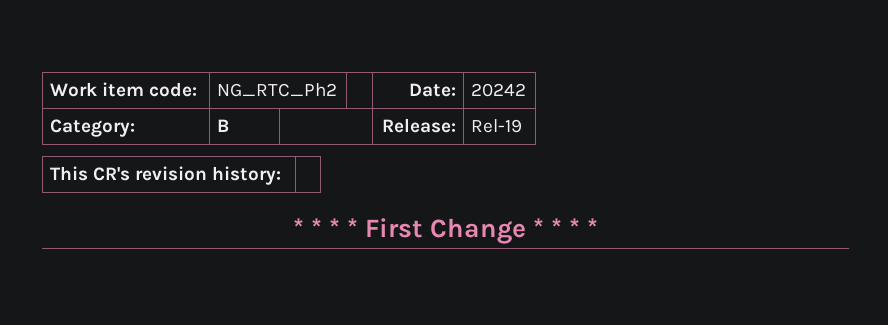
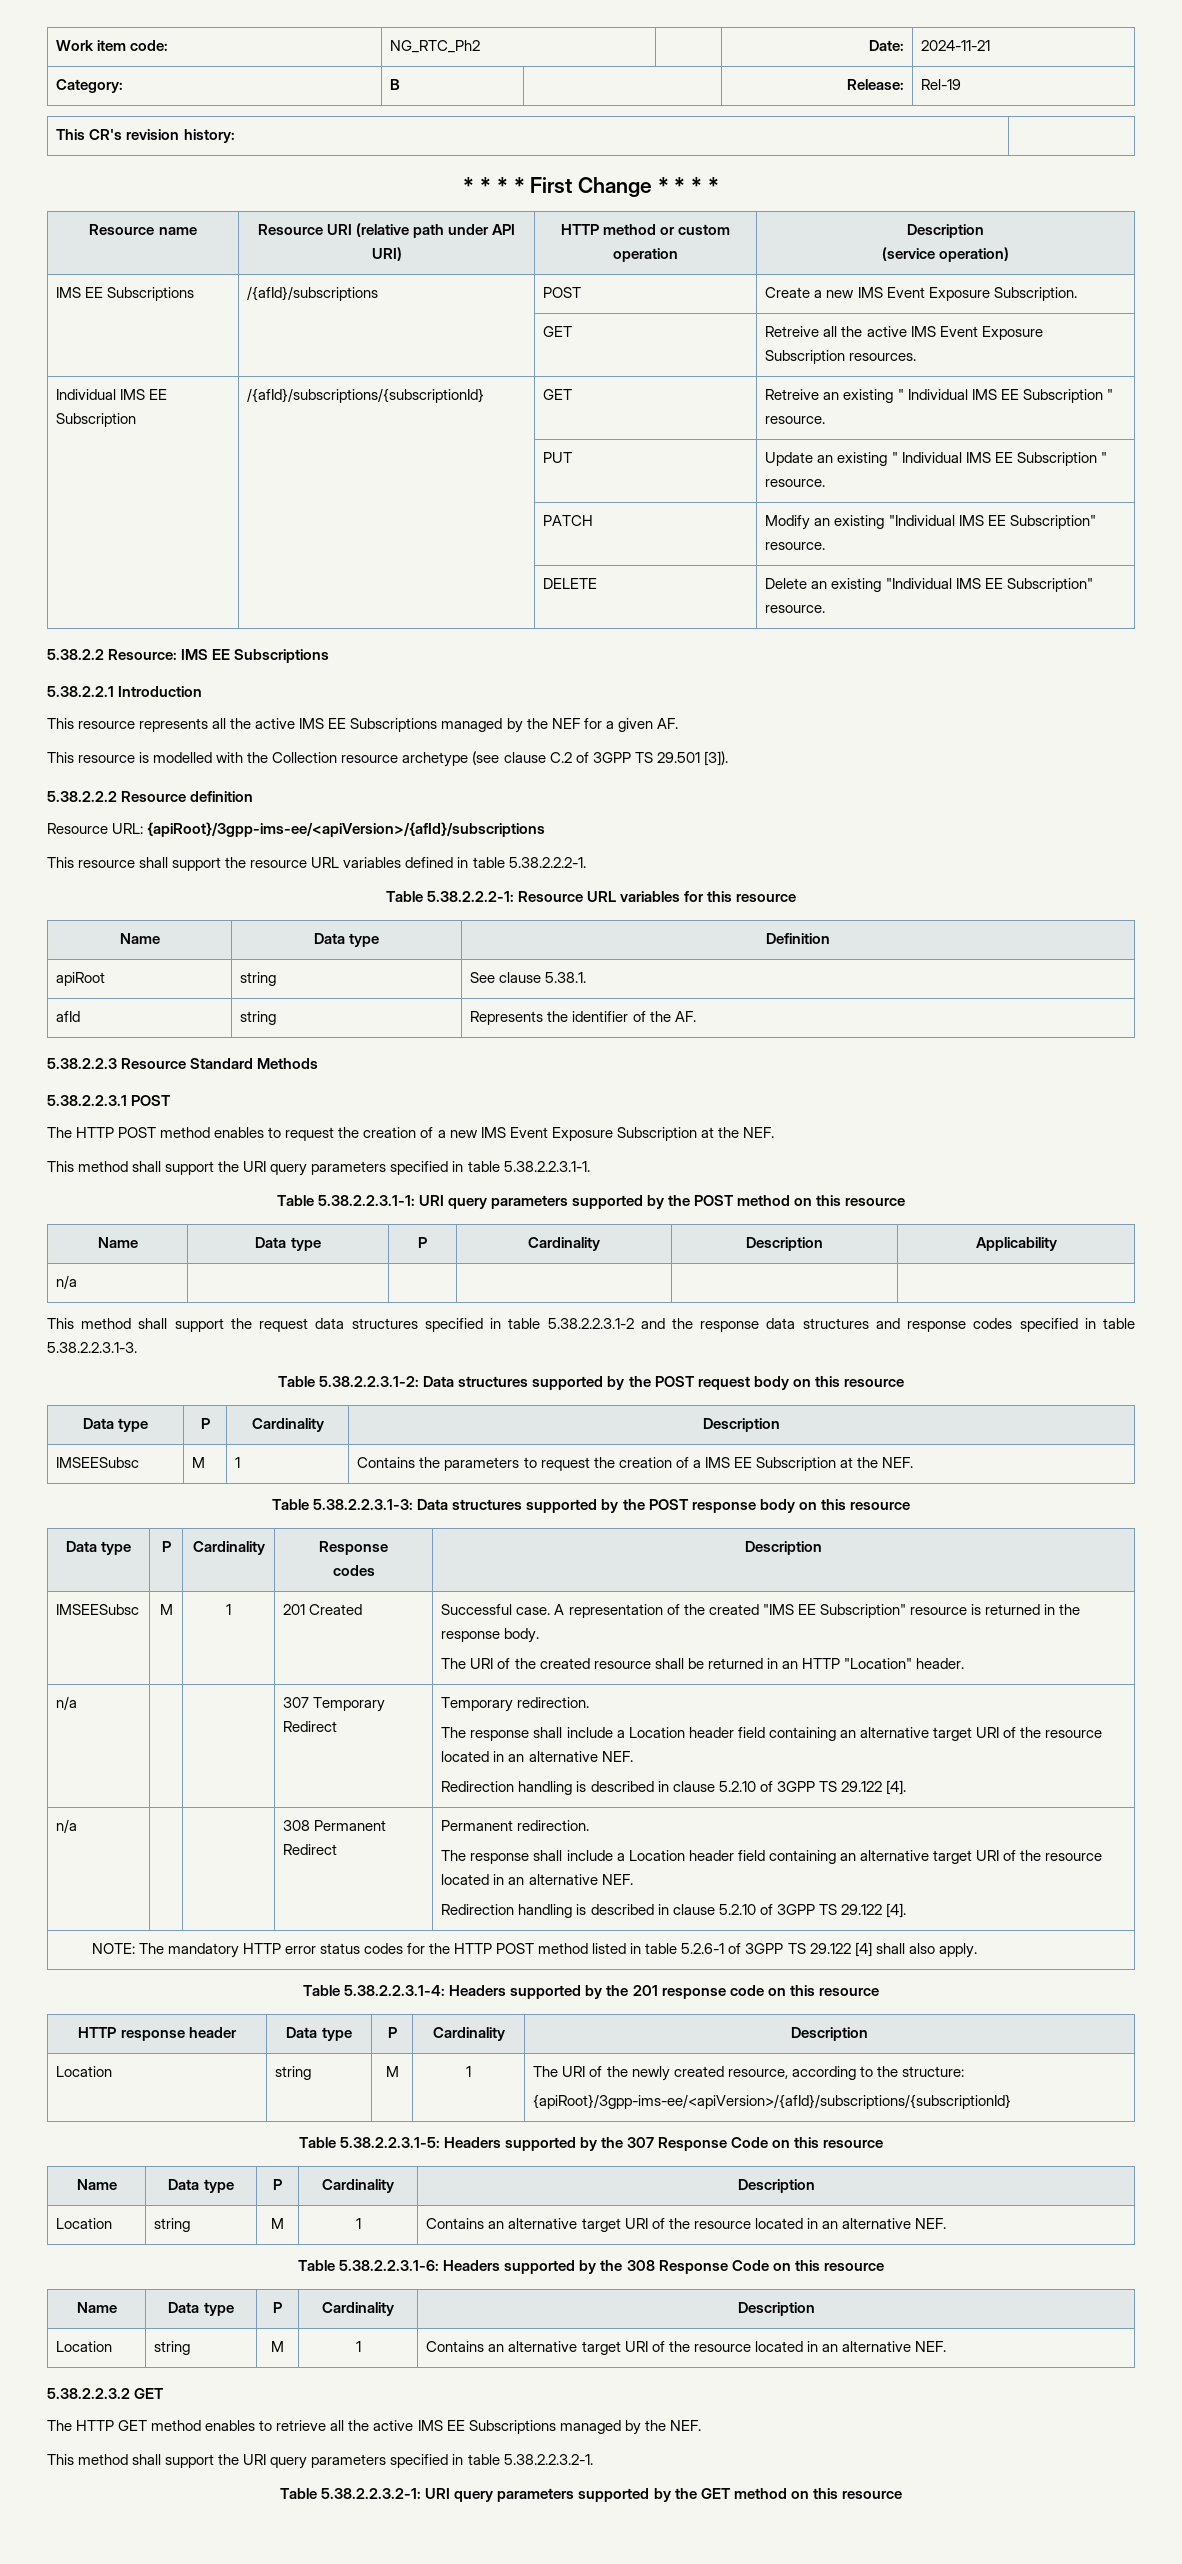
[471,83,527,97] 20242 -> [921,40,991,51] 2024-11-21
(599, 227) none -> [89,224,197,235] [257,223,516,238] [371,247,402,261] [560,224,731,235] [613,248,678,262] [907,224,984,238] [881,247,1010,262] [56,287,195,301] [247,286,379,301] [543,287,582,298] [765,287,1077,301] [543,326,573,337] [765,326,1043,340] [765,350,917,364] [56,389,168,400] [56,413,137,427] [247,388,485,403] [543,389,573,400] [765,389,1113,403] [765,416,826,424] [543,452,573,463] [765,452,1107,466] [765,479,826,487] [543,515,594,526] [765,515,1096,530] [765,542,826,550] [543,578,598,589] [765,578,1093,592] [765,605,826,613] [47,649,330,663] [47,686,203,697] [47,718,678,733] [47,751,728,767] [47,791,254,802] [47,822,546,837] [47,857,586,871] [385,891,797,902] [119,933,160,944] [313,933,380,947] [766,933,831,944] [56,972,106,986] [240,972,277,986] [470,972,587,983] [56,1011,81,1022] [240,1011,277,1025] [470,1011,696,1025] [47,1058,319,1069] [47,1095,172,1106] [47,1127,774,1141] [47,1161,590,1176] [276,1195,906,1209] [97,1237,138,1248] [255,1237,321,1251] [418,1237,427,1248] [528,1237,600,1251] [746,1237,823,1251] [975,1237,1057,1251] [56,1275,78,1289] [47,1318,1136,1332] [47,1342,137,1353] [278,1376,904,1390] [82,1418,149,1432] [200,1418,210,1429] [251,1418,324,1432] [703,1418,781,1432] [56,1457,140,1468] [192,1457,206,1468] [235,1457,241,1468] [357,1457,914,1471] [272,1499,910,1513] [65,1541,132,1555] [161,1541,171,1552] [192,1541,265,1555] [319,1541,388,1555] [332,1565,375,1576] [745,1541,823,1555] [56,1604,140,1615] [159,1604,173,1615] [226,1604,232,1615] [283,1604,363,1615] [441,1604,1081,1618] [441,1628,540,1643] [441,1658,965,1669] [56,1696,78,1710] [283,1697,386,1712] [283,1721,338,1732] [441,1697,590,1712] [441,1727,1103,1741] [441,1751,633,1762] [441,1780,906,1795] [56,1819,78,1833] [283,1820,387,1831] [283,1844,338,1855] [441,1820,590,1831] [441,1850,1103,1864] [441,1874,633,1885] [441,1903,906,1918] [91,1942,977,1958] [303,1985,879,1999] [78,2027,237,2041] [286,2027,352,2041] [387,2027,397,2038] [432,2027,505,2041] [791,2027,869,2041] [56,2066,113,2077] [275,2066,312,2080] [385,2066,399,2077] [466,2066,471,2077] [533,2066,964,2081] [533,2094,1012,2109] [298,2137,884,2151] [76,2179,117,2190] [168,2179,234,2193] [273,2179,282,2190] [322,2179,394,2193] [737,2179,815,2193] [56,2218,113,2229] [154,2218,191,2232] [271,2218,284,2229] [355,2218,361,2229] [426,2218,946,2232] [298,2260,884,2274] [76,2302,117,2313] [168,2302,234,2316] [273,2302,282,2313] [322,2302,394,2316] [737,2302,815,2316] [56,2341,113,2352] [154,2341,191,2355] [271,2341,284,2352] [355,2341,361,2352] [426,2341,946,2355] [47,2388,165,2399] [47,2420,701,2435] [47,2454,593,2469] [280,2488,902,2502] // Resource name | Resource URI (relative path under API URI) | HTTP method or custom operation | Description // (service operation) // IMS EE Subscriptions | /{afId}/subscriptions | POST | Create a new IMS Event Exposure Subscription. // | | GET | Retreive all the active IMS Event Exposure Subscription resources. // Individual IMS EE Subscription | /{afId}/subscriptions/{subscriptionId} | GET | Retreive an existing " Individual IMS EE Subscription " resource. // | | PUT | Update an existing " Individual IMS EE Subscription " resource. // | | PATCH | Modify an existing "Individual IMS EE Subscription" resource. // | | DELETE | Delete an existing "Individual IMS EE Subscription" resource. // 5.38.2.2 Resource: IMS EE Subscriptions // 5.38.2.2.1 Introduction // This resource represents all the active IMS EE Subscriptions managed by the NEF for a given AF. // This resource is modelled with the Collection resource archetype (see clause C.2 of 3GPP TS 29.501 [3]). // 5.38.2.2.2 Resource definition // Resource URL: {apiRoot}/3gpp-ims-ee/<apiVersion>/{afId}/subscriptions // This resource shall support the resource URL variables defined in table 5.38.2.2.2-1. // Table 5.38.2.2.2-1: Resource URL variables for this resource // Name | Data type | Definition // apiRoot | string | See clause 5.38.1. // afId | string | Represents the identifier of the AF. // 5.38.2.2.3 Resource Standard Methods // 5.38.2.2.3.1 POST // The HTTP POST method enables to request the creation of a new IMS Event Exposure Subscription at the NEF. // This method shall support the URI query parameters specified in table 5.38.2.2.3.1-1. // Table 5.38.2.2.3.1-1: URI query parameters supported by the POST method on this resource // Name | Data type | P | Cardinality | Description | Applicability // n/a | | | | | // This method shall support the request data structures specified in table 5.38.2.2.3.1-2 and the response data structures and response codes specified in table 5.38.2.2.3.1-3. // Table 5.38.2.2.3.1-2: Data structures supported by the POST request body on this resource // Data type | P | Cardinality | Description // IMSEESubsc | M | 1 | Contains the parameters to request the creation of a IMS EE Subscription at the NEF. // Table 5.38.2.2.3.1-3: Data structures supported by the POST response body on this resource // Data type | P | Cardinality | Response // codes | Description // IMSEESubsc | M | 1 | 201 Created | Successful case. A representation of the created "IMS EE Subscription" resource is returned in the response body. // The URI of the created resource shall be returned in an HTTP "Location" header. // n/a | | | 307 Temporary Redirect | Temporary redirection. // The response shall include a Location header field containing an alternative target URI of the resource located in an alternative NEF. // Redirection handling is described in clause 5.2.10 of 3GPP TS 29.122 [4]. // n/a | | | 308 Permanent Redirect | Permanent redirection. // The response shall include a Location header field containing an alternative target URI of the resource located in an alternative NEF. // Redirection handling is described in clause 5.2.10 of 3GPP TS 29.122 [4]. // NOTE: The mandatory HTTP error status codes for the HTTP POST method listed in table 5.2.6-1 of 3GPP TS 29.122 [4] shall also apply. // Table 5.38.2.2.3.1-4: Headers supported by the 201 response code on this resource // HTTP response header | Data type | P | Cardinality | Description // Location | string | M | 1 | The URI of the newly created resource, according to the structure: // {apiRoot}/3gpp-ims-ee/<apiVersion>/{afId}/subscriptions/{subscriptionId} // Table 5.38.2.2.3.1-5: Headers supported by the 307 Response Code on this resource // Name | Data type | P | Cardinality | Description // Location | string | M | 1 | Contains an alternative target URI of the resource located in an alternative NEF. // Table 5.38.2.2.3.1-6: Headers supported by the 308 Response Code on this resource // Name | Data type | P | Cardinality | Description // Location | string | M | 1 | Contains an alternative target URI of the resource located in an alternative NEF. // 5.38.2.2.3.2 GET // The HTTP GET method enables to retrieve all the active IMS EE Subscriptions managed by the NEF. // This method shall support the URI query parameters specified in table 5.38.2.2.3.2-1. // Table 5.38.2.2.3.2-1: URI query parameters supported by the GET method on this resource

